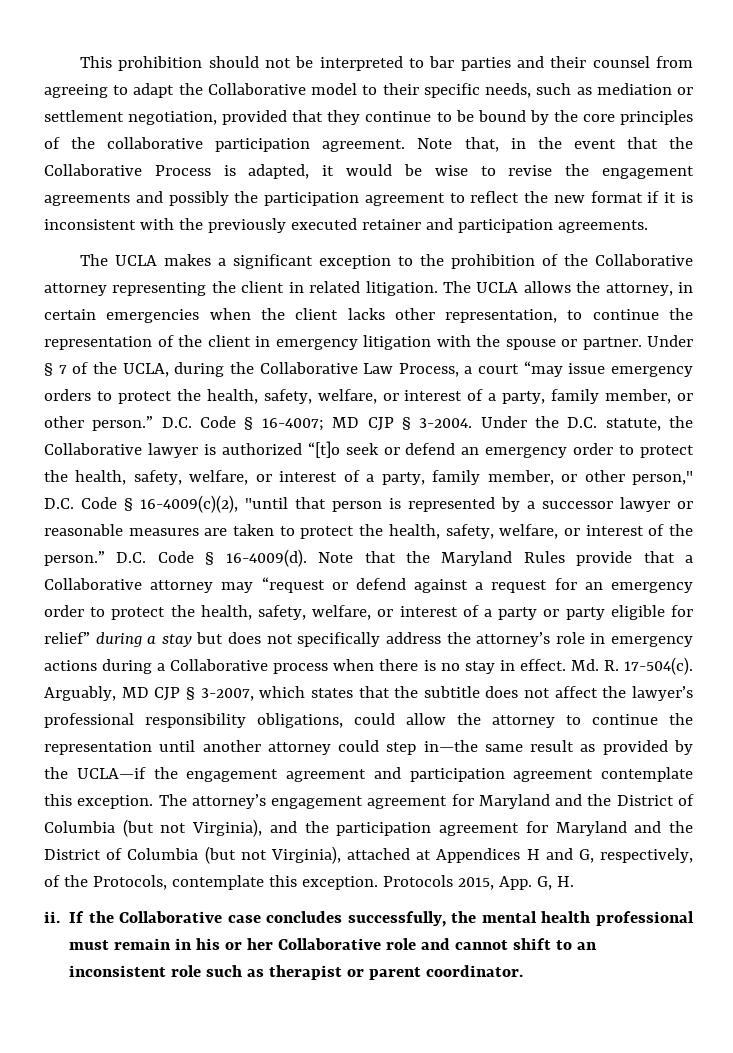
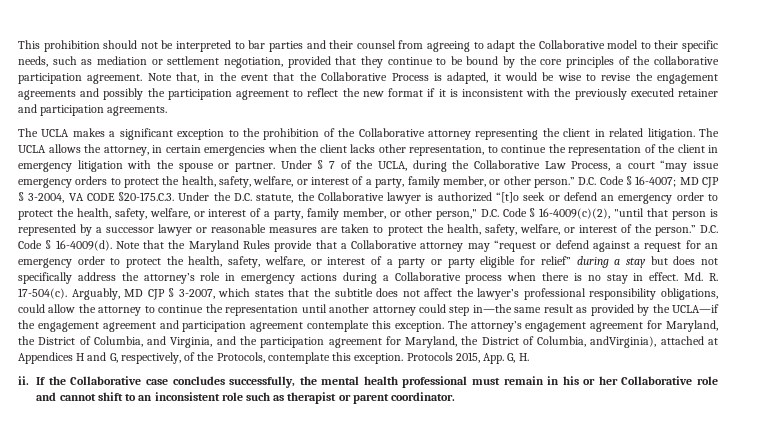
[419,418,473,428] 3-2004. -> [28,192,175,203] 3-2004, VA CODE §20-175.C.3.
[478,794,694,809] [44,819,263,837] Maryland and the District of Columbia (but not Virginia), -> [666,320,718,332] [18,336,213,348] Maryland, the District of Columbia, and Virginia,
[555,821,694,836] [44,846,341,864] Maryland and the District of Columbia (but not Virginia), -> [405,336,657,348] Maryland, the District of Columbia, andVirginia),

